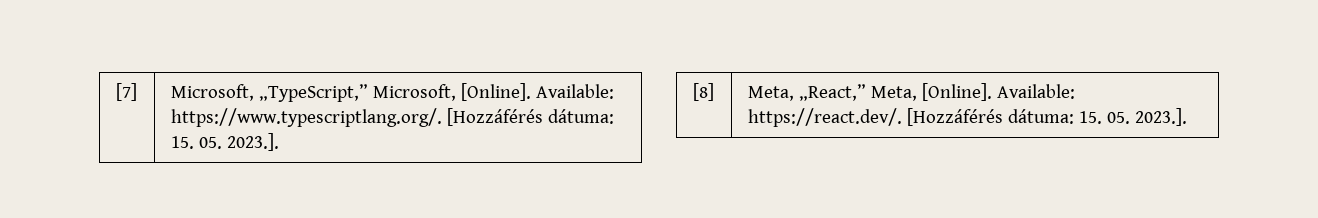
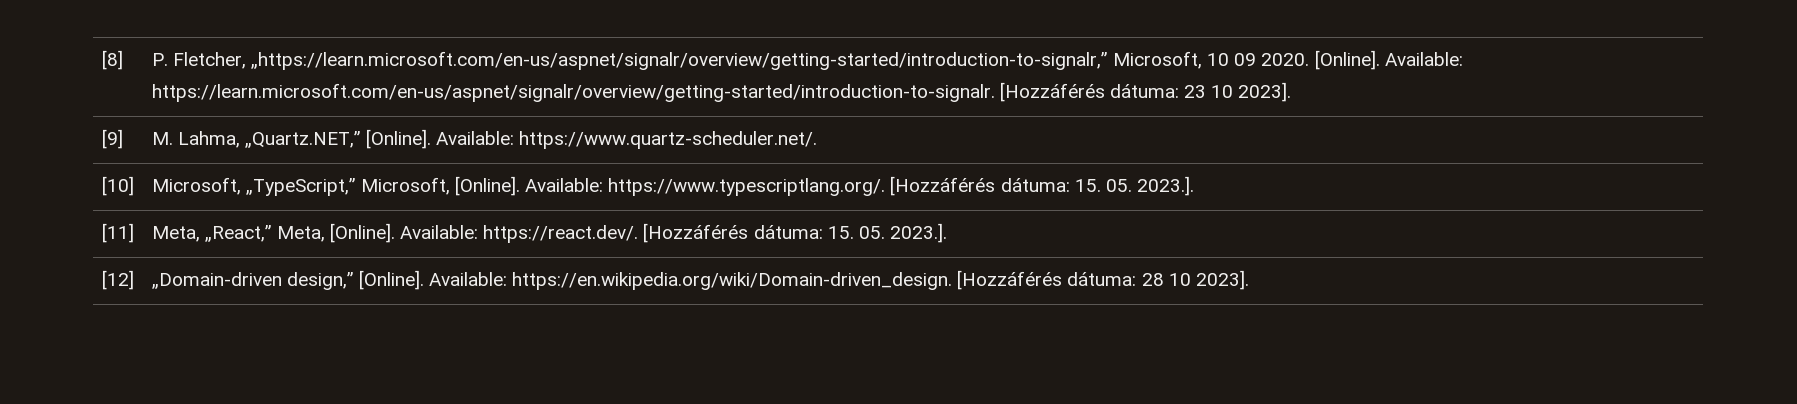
[115,83,137,101] [7] -> [101,50,123,70] [151,50,1463,70] [151,82,1292,102] [101,129,123,149] [151,129,818,149] [101,176,134,196] [8] | P. Fletcher, „https://learn.microsoft.com/en-us/aspnet/signalr/overview/getting-started/introduction-to-signalr,” Microsoft, 10 09 2020. [Online]. Available: https://learn.microsoft.com/en-us/aspnet/signalr/overview/getting-started/introduction-to-signalr. [Hozzáférés dátuma: 23 10 2023]. // [9] | M. Lahma, „Quartz.NET,” [Online]. Available: https://www.quartz-scheduler.net/. // [10]
[692,83,714,101] [8] -> [101,223,134,243] [11]
(1188, 117) none -> [101,270,134,290] [151,270,1249,290] // [12] | „Domain-driven design,” [Online]. Available: https://en.wikipedia.org/wiki/Domain-driven_design. [Hozzáférés dátuma: 28 10 2023].

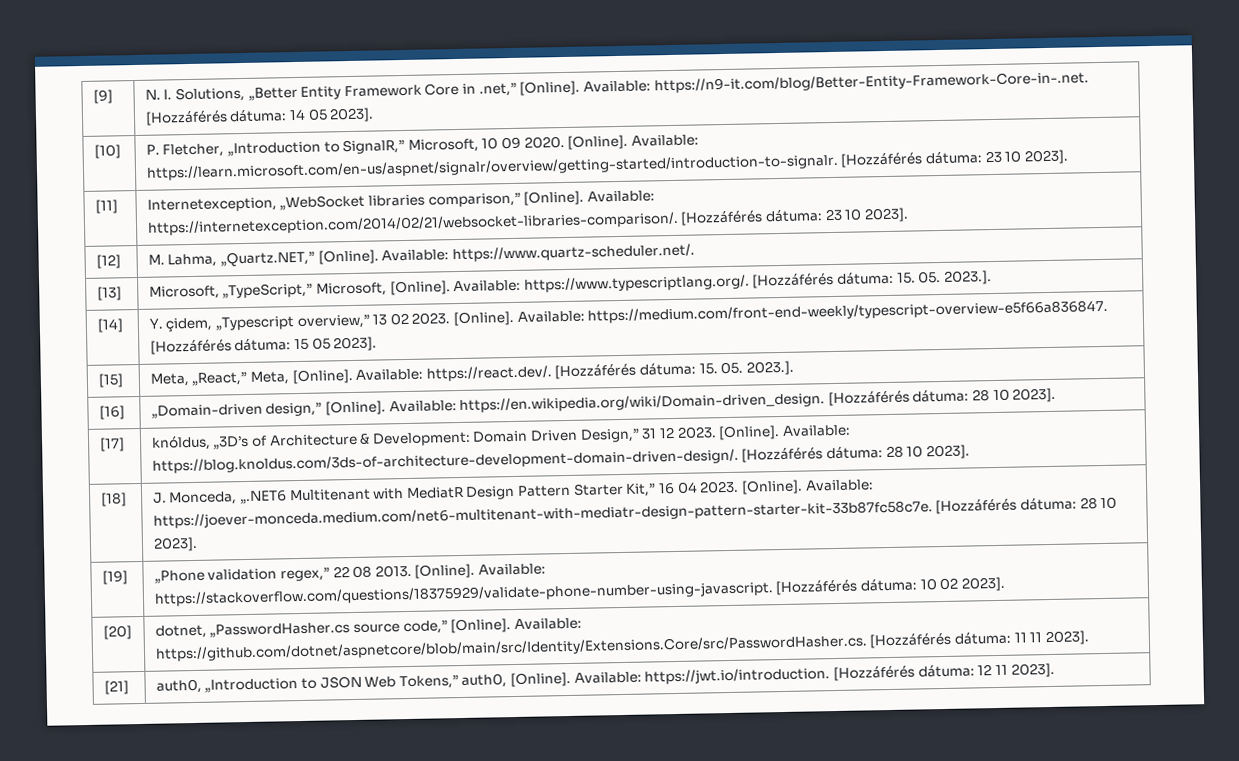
[101,50,123,70] [8] -> [92,89,113,104] [144,71,1089,103] [144,107,375,126] [93,144,121,159] [9] | N. I. Solutions, „Better Entity Framework Core in .net,” [Online]. Available: https://n9-it.com/blog/Better-Entity-Framework-Core-in-.net. [Hozzáférés dátuma: 14 05 2023]. // [10]
[250,51,1108,70] „https://learn.microsoft.com/en-us/aspnet/signalr/overview/getting-started/introduction-to-signalr,” -> [226,138,406,157] „Introduction to SignalR,”
[101,129,123,149] [9] -> [94,199,118,214] [146,190,655,213] [146,207,909,236] [95,254,121,269] [11] | Internetexception, „WebSocket libraries comparison,” [Online]. Available: https://internetexception.com/2014/02/21/websocket-libraries-comparison/. [Hozzáférés dátuma: 23 10 2023]. // [12]
[101,176,134,196] [10] -> [96,286,122,301] [13]
[101,223,134,243] [11] -> [96,318,124,333] [148,299,1109,333] [149,336,378,355] [97,373,124,388] [14] | Y. çidem, „Typescript overview,” 13 02 2023. [Online]. Available: https://medium.com/front-end-weekly/typescript-overview-e5f66a836847. [Hozzáférés dátuma: 15 05 2023]. // [15]
[101,270,134,290] [12] -> [98,405,125,420] [16]
(1249, 280) none -> [98,437,125,452] [150,424,851,451] [151,444,970,474] [100,492,127,507] [152,479,874,506] [152,496,1118,529] [152,536,198,552] [101,570,128,585] [153,563,547,584] [153,576,1005,607] [102,625,132,640] [154,617,582,639] [154,630,1090,662] [103,680,129,695] [155,662,1055,694] // [17] | knóldus, „3D’s of Architecture & Development: Domain Driven Design,” 31 12 2023. [Online]. Available: https://blog.knoldus.com/3ds-of-architecture-development-domain-driven-design/. [Hozzáférés dátuma: 28 10 2023]. // [18] | J. Monceda, „.NET6 Multitenant with MediatR Design Pattern Starter Kit,” 16 04 2023. [Online]. Available: https://joever-monceda.medium.com/net6-multitenant-with-mediatr-design-pattern-starter-kit-33b87fc58c7e. [Hozzáférés dátuma: 28 10 2023]. // [19] | „Phone validation regex,” 22 08 2013. [Online]. Available: https://stackoverflow.com/questions/18375929/validate-phone-number-using-javascript. [Hozzáférés dátuma: 10 02 2023]. // [20] | dotnet, „PasswordHasher.cs source code,” [Online]. Available: https://github.com/dotnet/aspnetcore/blob/main/src/Identity/Extensions.Core/src/PasswordHasher.cs. [Hozzáférés dátuma: 11 11 2023]. // [21] | auth0, „Introduction to JSON Web Tokens,” auth0, [Online]. Available: https://jwt.io/introduction. [Hozzáférés dátuma: 12 11 2023].

